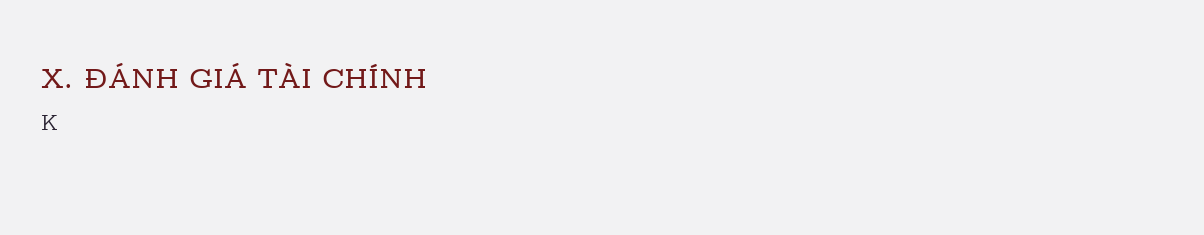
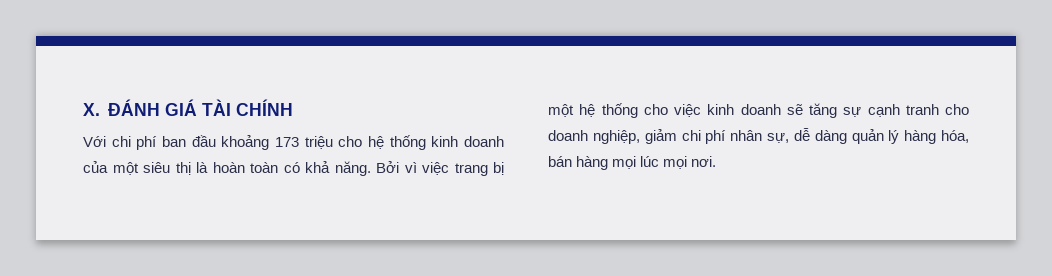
[41,115,58,130] K -> [83,135,505,150] [83,161,504,176] [548,103,969,118] [548,128,969,144] [548,156,717,170] Với chi phí ban đầu khoảng 173 triệu cho hệ thống kinh doanh của một siêu thị là hoàn toàn có khả năng. Bởi vì việc trang bị một hệ thống cho việc kinh doanh sẽ tăng sự cạnh tranh cho doanh nghiệp, giảm chi phí nhân sự, dễ dàng quản lý hàng hóa, bán hàng mọi lúc mọi nơi.

